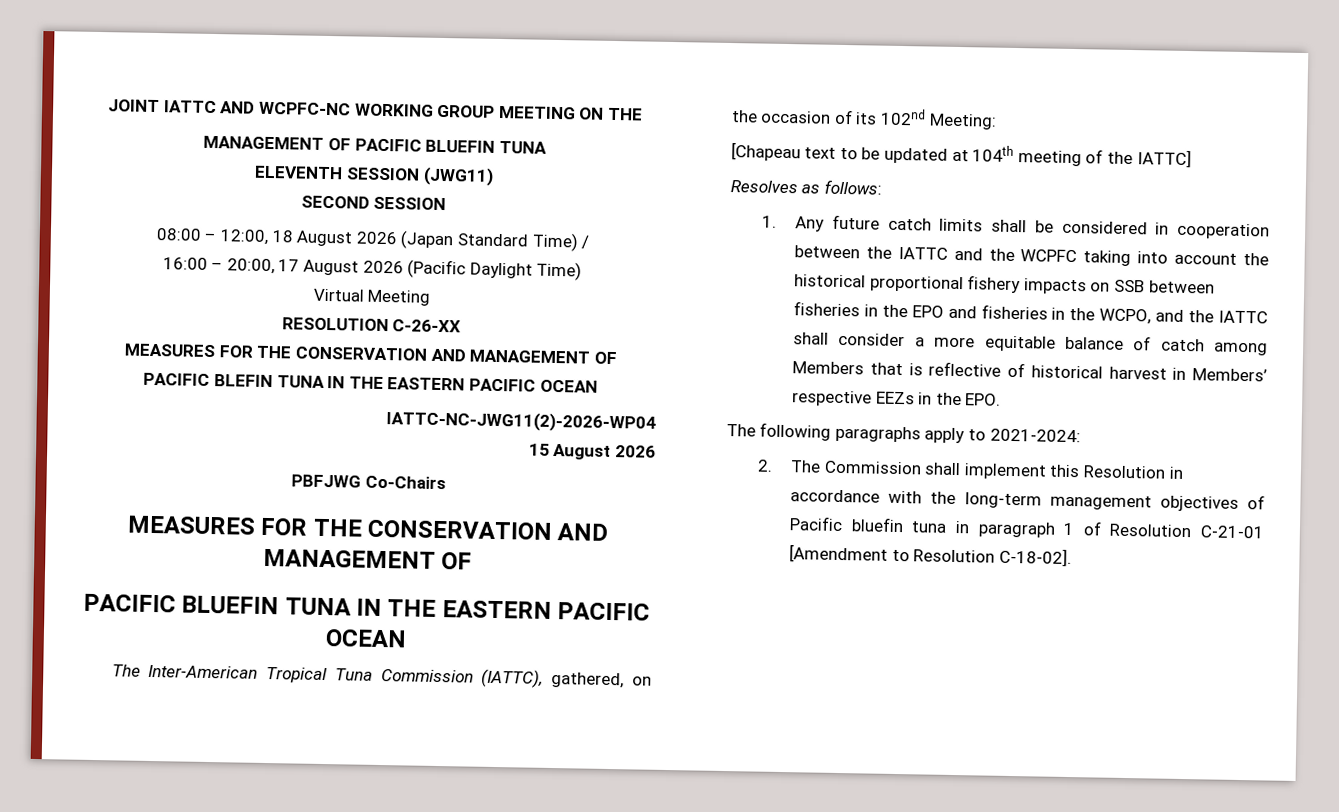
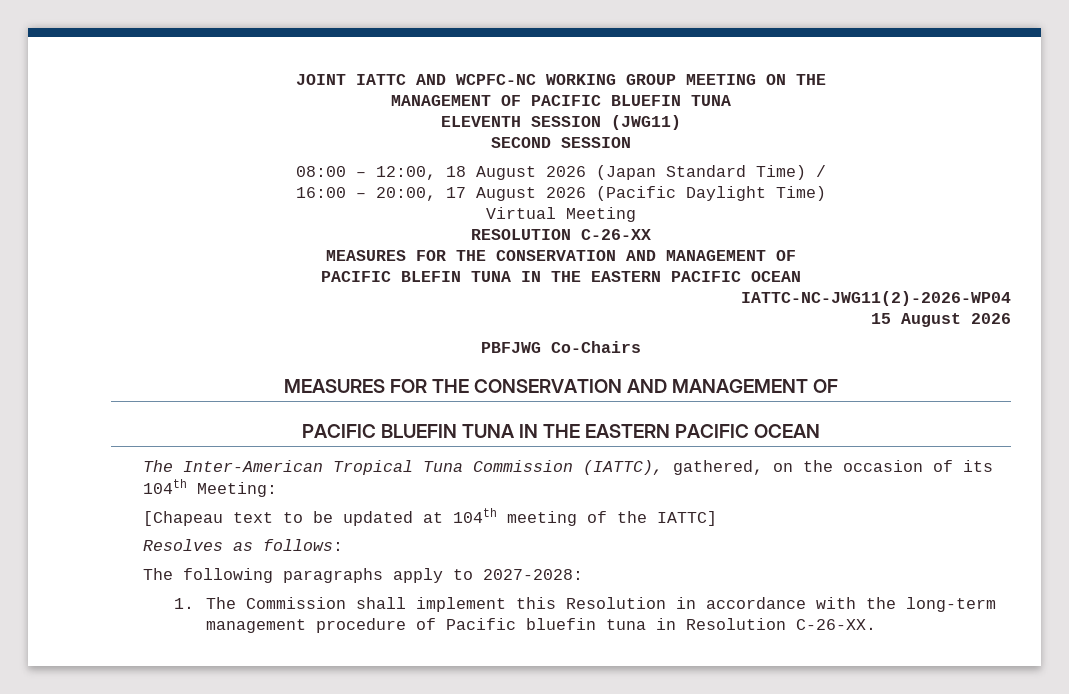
[880,108,927,126] 102nd -> [142,479,187,494] 104th
[762,214,1270,240] [794,245,1269,267] [794,274,1215,295] [793,301,1268,325] [793,332,1268,356] [792,361,1267,382] [792,390,1002,407] // 1. Any future catch limits shall be considered in cooperation between the IATTC and the WCPFC taking into account the historical proportional fishery impacts on SSB between fisheries in the EPO and fisheries in the WCPO, and the IATTC shall consider a more equitable balance of catch among Members that is reflective of historical harvest in Members’ respective EEZs in the EPO. -> (343, 545) none
[989,428,1081,443] [757,459,774,472] 2021-2024: // 2. -> [482,569,583,580] [174,598,195,609] 2027-2028: // 1.
[1159,495,1239,512] objectives -> [316,618,407,633] procedure
[977,521,1264,539] [789,544,1072,568] paragraph 1 of Resolution C-21-01 [Amendment to Resolution C-18-02]. -> [686,618,877,630] Resolution C-26-XX.

